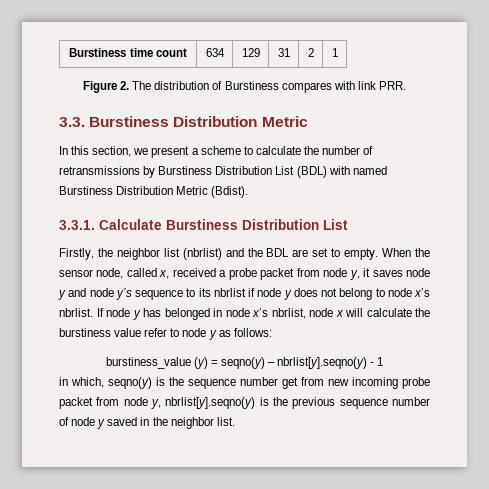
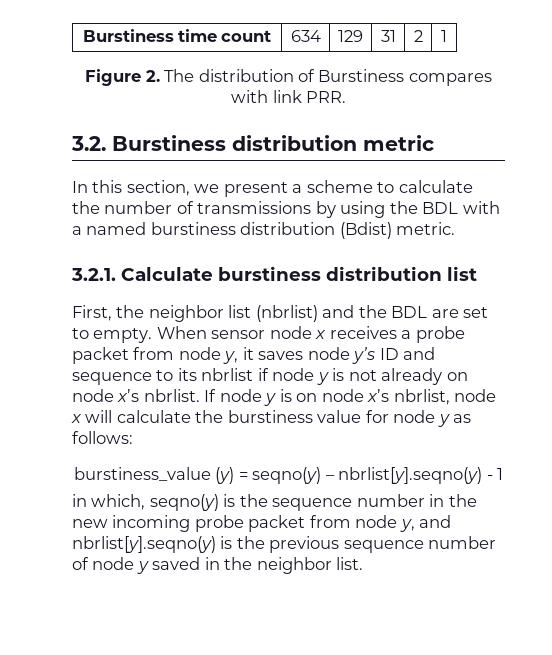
[59,116,308,127] 3.3. Burstiness Distribution Metric -> [71,135,434,151] 3.2. Burstiness distribution metric
[59,166,387,178] [59,186,249,198] [59,219,348,230] [59,248,94,260] retransmissions by Burstiness Distribution List (BDL) with named Burstiness Distribution Metric (Bdist). // 3.3.1. Calculate Burstiness Distribution List // Firstly, -> [197,201,500,218] [72,222,456,239] [71,266,477,281] [72,305,112,321] transmissions by using the BDL with a named burstiness distribution (Bdist) metric. // 3.2.1. Calculate burstiness distribution list // First,
[415,248,430,257] [59,268,216,279] the sensor node, called x, received -> [211,326,397,339] sensor node x receives
[58,288,132,300] y and node y’s -> [352,347,436,364] y’s ID and
[293,288,385,300] does not belong to -> [332,368,468,385] is not already on
[143,308,222,320] has belonged in -> [279,389,318,402] is on
[144,328,180,337] refer to -> [365,410,389,423] for
[282,377,324,389] get from -> [429,494,477,507] in the
(161, 404) none -> [419,515,452,528] and

